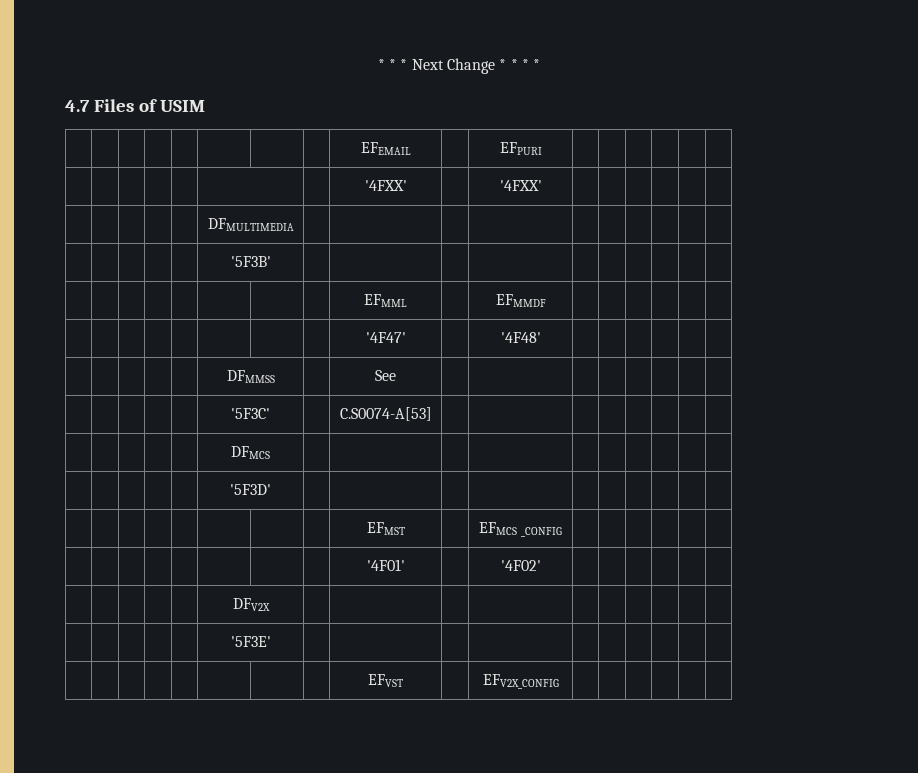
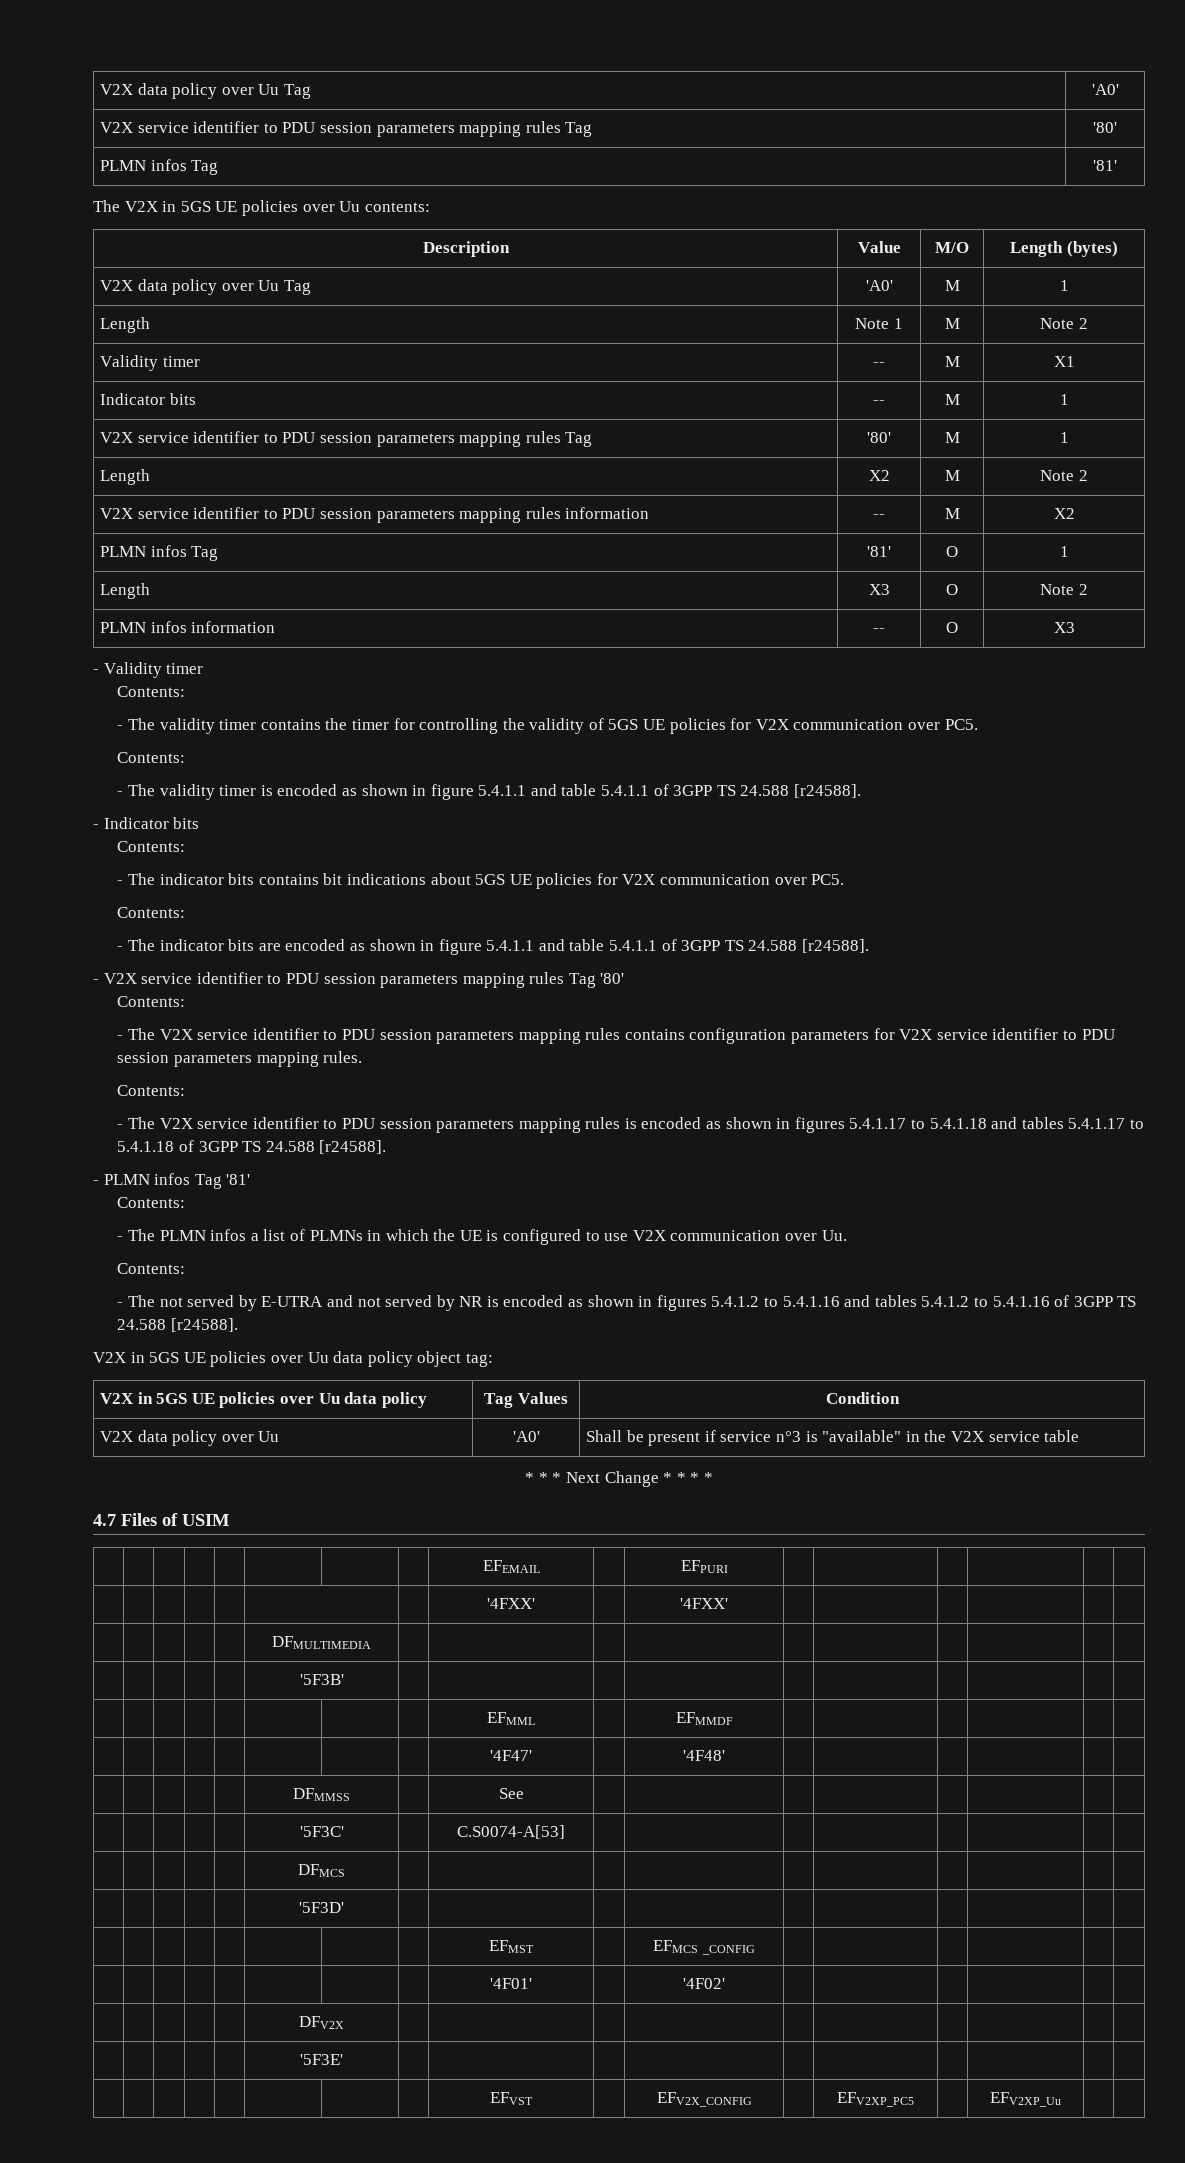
(377, 64) none -> [100,83,311,99] [1091,84,1119,95] [100,121,593,137] [1093,122,1117,133] [100,159,219,175] [1093,160,1117,171] [93,200,430,216] [422,241,510,257] [857,241,901,253] [935,242,969,253] [1010,241,1118,257] [100,279,311,295] [865,280,893,291] [944,280,960,291] [1059,280,1069,291] [100,317,151,333] [855,318,903,329] [944,318,960,329] [1040,318,1088,329] [100,355,200,371] [873,362,885,367] [944,356,960,367] [1053,356,1075,367] [100,393,196,405] [873,400,885,405] [944,394,960,405] [1059,394,1069,405] [100,431,593,447] [867,432,891,443] [944,432,960,443] [1059,432,1069,443] [100,469,151,485] [868,470,890,481] [944,470,960,481] [1040,470,1088,481] [100,507,650,523] [873,514,885,519] [944,508,960,519] [1053,508,1075,519] [100,545,219,561] [867,546,891,557] [946,546,958,557] [1059,546,1069,557] [100,583,151,599] [868,584,890,595] [946,584,958,595] [1040,584,1088,595] [100,621,276,633] [873,628,885,633] [946,622,958,633] [1053,622,1075,633] [93,662,204,678] [117,686,186,697] [117,718,978,734] [117,752,186,763] [117,784,861,800] [93,817,200,829] [117,841,186,852] [117,873,845,889] [117,907,186,918] [117,939,869,955] [93,972,625,988] [117,996,186,1007] [117,1028,1115,1044] [117,1051,363,1067] [117,1085,186,1096] [117,1117,1144,1133] [117,1140,387,1154] [93,1173,251,1189] [117,1197,186,1208] [117,1229,847,1245] [117,1263,186,1274] [117,1295,1137,1311] [117,1318,238,1332] [93,1351,493,1367] [100,1392,427,1408] [484,1392,568,1408] [825,1392,900,1404] [100,1430,280,1446] [512,1431,540,1442] [586,1430,1080,1446] V2X data policy over Uu Tag | 'A0' // V2X service identifier to PDU session parameters mapping rules Tag | '80' // PLMN infos Tag | '81' // The V2X in 5GS UE policies over Uu contents: // Description | Value | M/O | Length (bytes) // V2X data policy over Uu Tag | 'A0' | M | 1 // Length | Note 1 | M | Note 2 // Validity timer | -- | M | X1 // Indicator bits | -- | M | 1 // V2X service identifier to PDU session parameters mapping rules Tag | '80' | M | 1 // Length | X2 | M | Note 2 // V2X service identifier to PDU session parameters mapping rules information | -- | M | X2 // PLMN infos Tag | '81' | O | 1 // Length | X3 | O | Note 2 // PLMN infos information | -- | O | X3 // - Validity timer // Contents: // - The validity timer contains the timer for controlling the validity of 5GS UE policies for V2X communication over PC5. // Contents: // - The validity timer is encoded as shown in figure 5.4.1.1 and table 5.4.1.1 of 3GPP TS 24.588 [r24588]. // - Indicator bits // Contents: // - The indicator bits contains bit indications about 5GS UE policies for V2X communication over PC5. // Contents: // - The indicator bits are encoded as shown in figure 5.4.1.1 and table 5.4.1.1 of 3GPP TS 24.588 [r24588]. // - V2X service identifier to PDU session parameters mapping rules Tag '80' // Contents: // - The V2X service identifier to PDU session parameters mapping rules contains configuration parameters for V2X service identifier to PDU session parameters mapping rules. // Contents: // - The V2X service identifier to PDU session parameters mapping rules is encoded as shown in figures 5.4.1.17 to 5.4.1.18 and tables 5.4.1.17 to 5.4.1.18 of 3GPP TS 24.588 [r24588]. // - PLMN infos Tag '81' // Contents: // - The PLMN infos a list of PLMNs in which the UE is configured to use V2X communication over Uu. // Contents: // - The not served by E-UTRA and not served by NR is encoded as shown in figures 5.4.1.2 to 5.4.1.16 and tables 5.4.1.2 to 5.4.1.16 of 3GPP TS 24.588 [r24588]. // V2X in 5GS UE policies over Uu data policy object tag: // V2X in 5GS UE policies over Uu data policy | Tag Values | Condition // V2X data policy over Uu | 'A0' | Shall be present if service n°3 is "available" in the V2X service table //
(559, 681) | | -> [837,2092,914,2107] [990,2092,1061,2107] EFV2XP_PC5 | | EFV2XP_Uu

